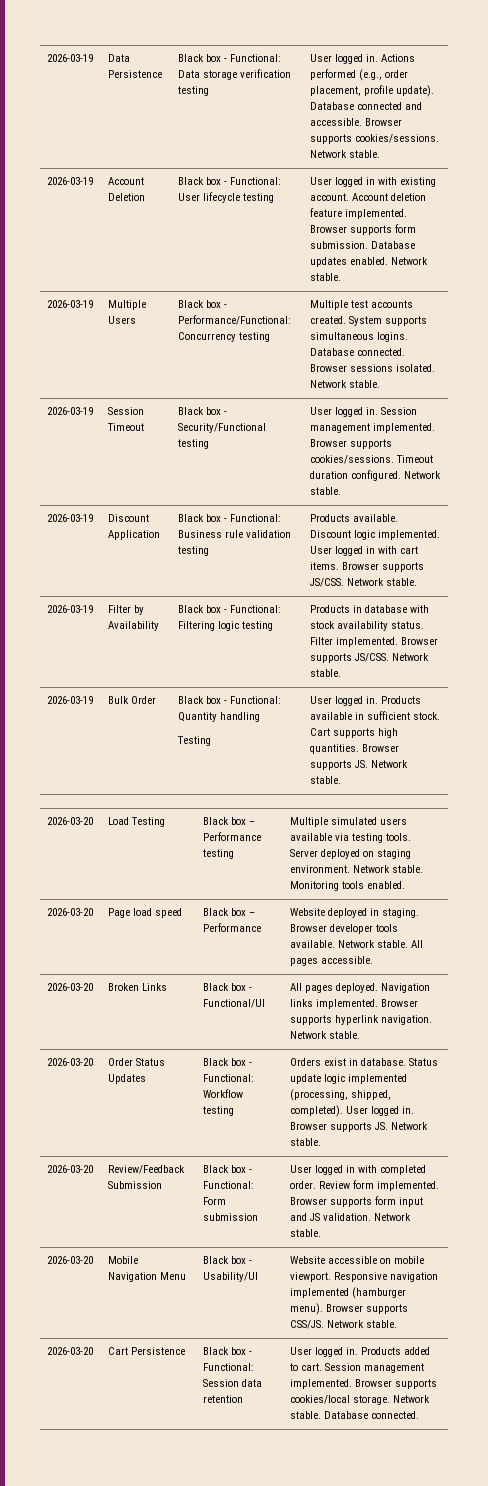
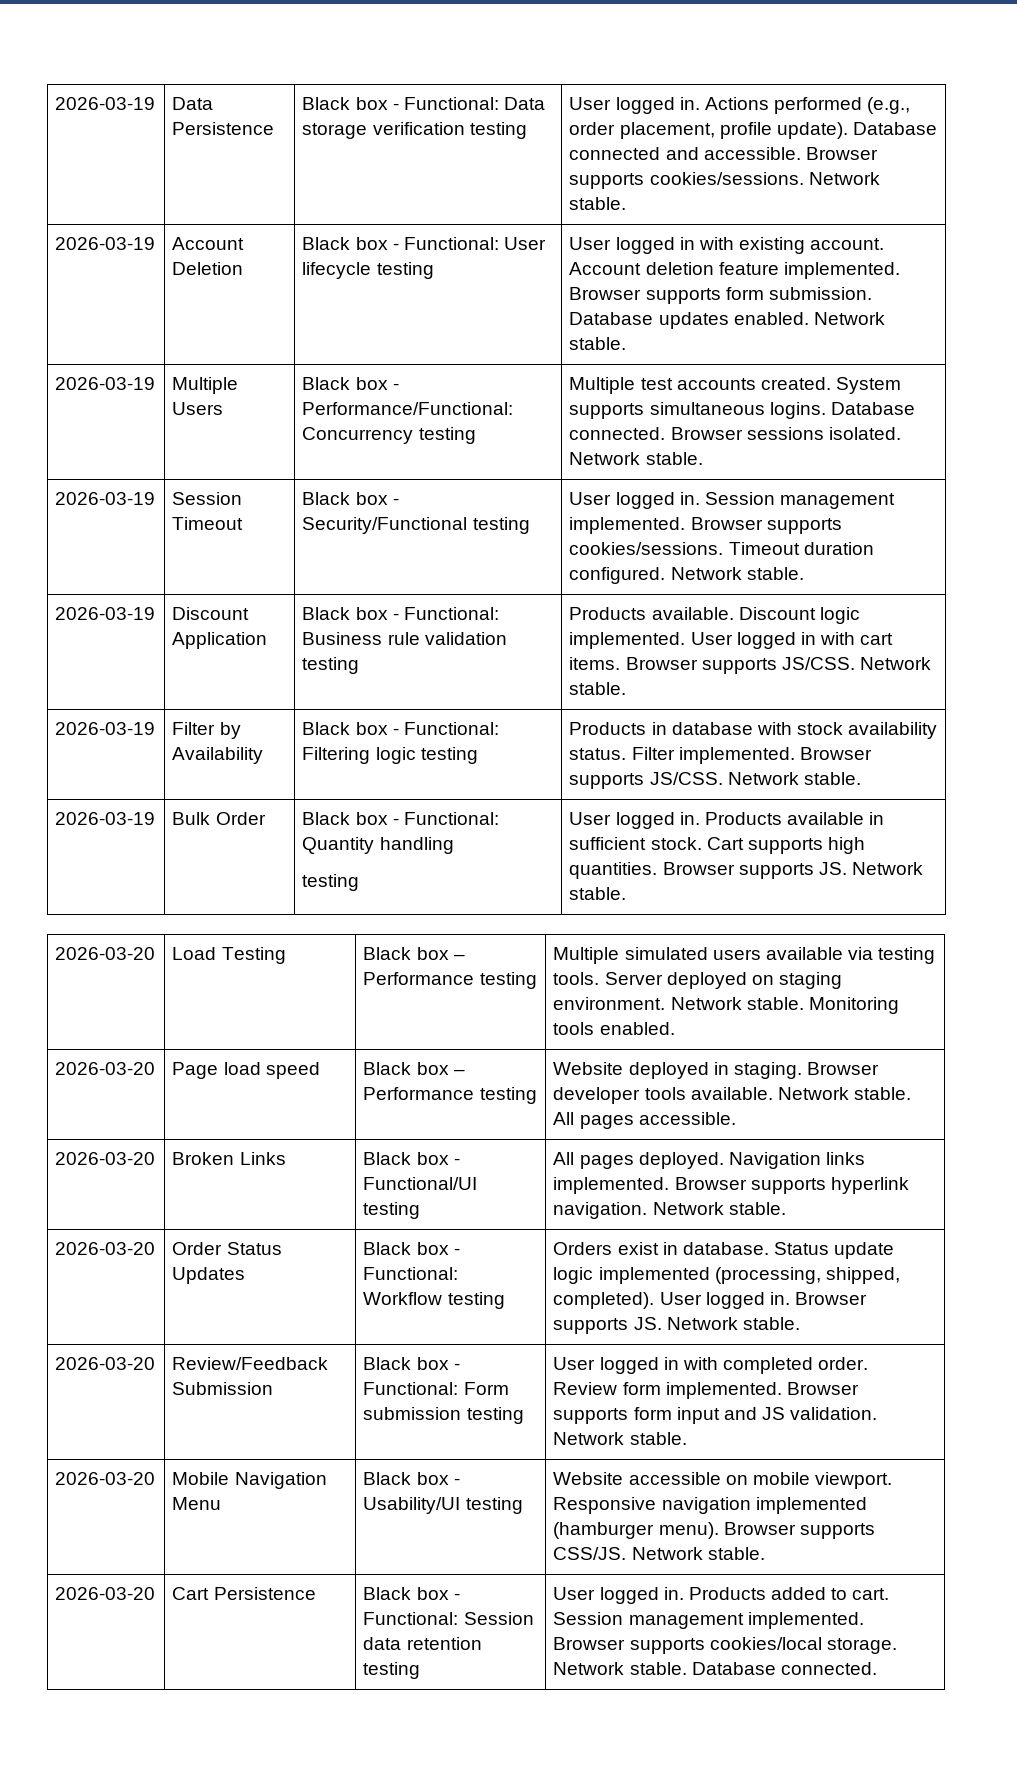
[177,736,212,746] Testing -> [302,874,360,891] testing
(262, 927) none -> [479,1087,537,1104] testing
(266, 1003) none -> [363,1202,421,1219] testing
(259, 1217) none -> [466,1407,524,1424] testing
(259, 1277) none -> [465,1497,523,1514] testing
(244, 1399) none -> [363,1662,421,1679] testing

